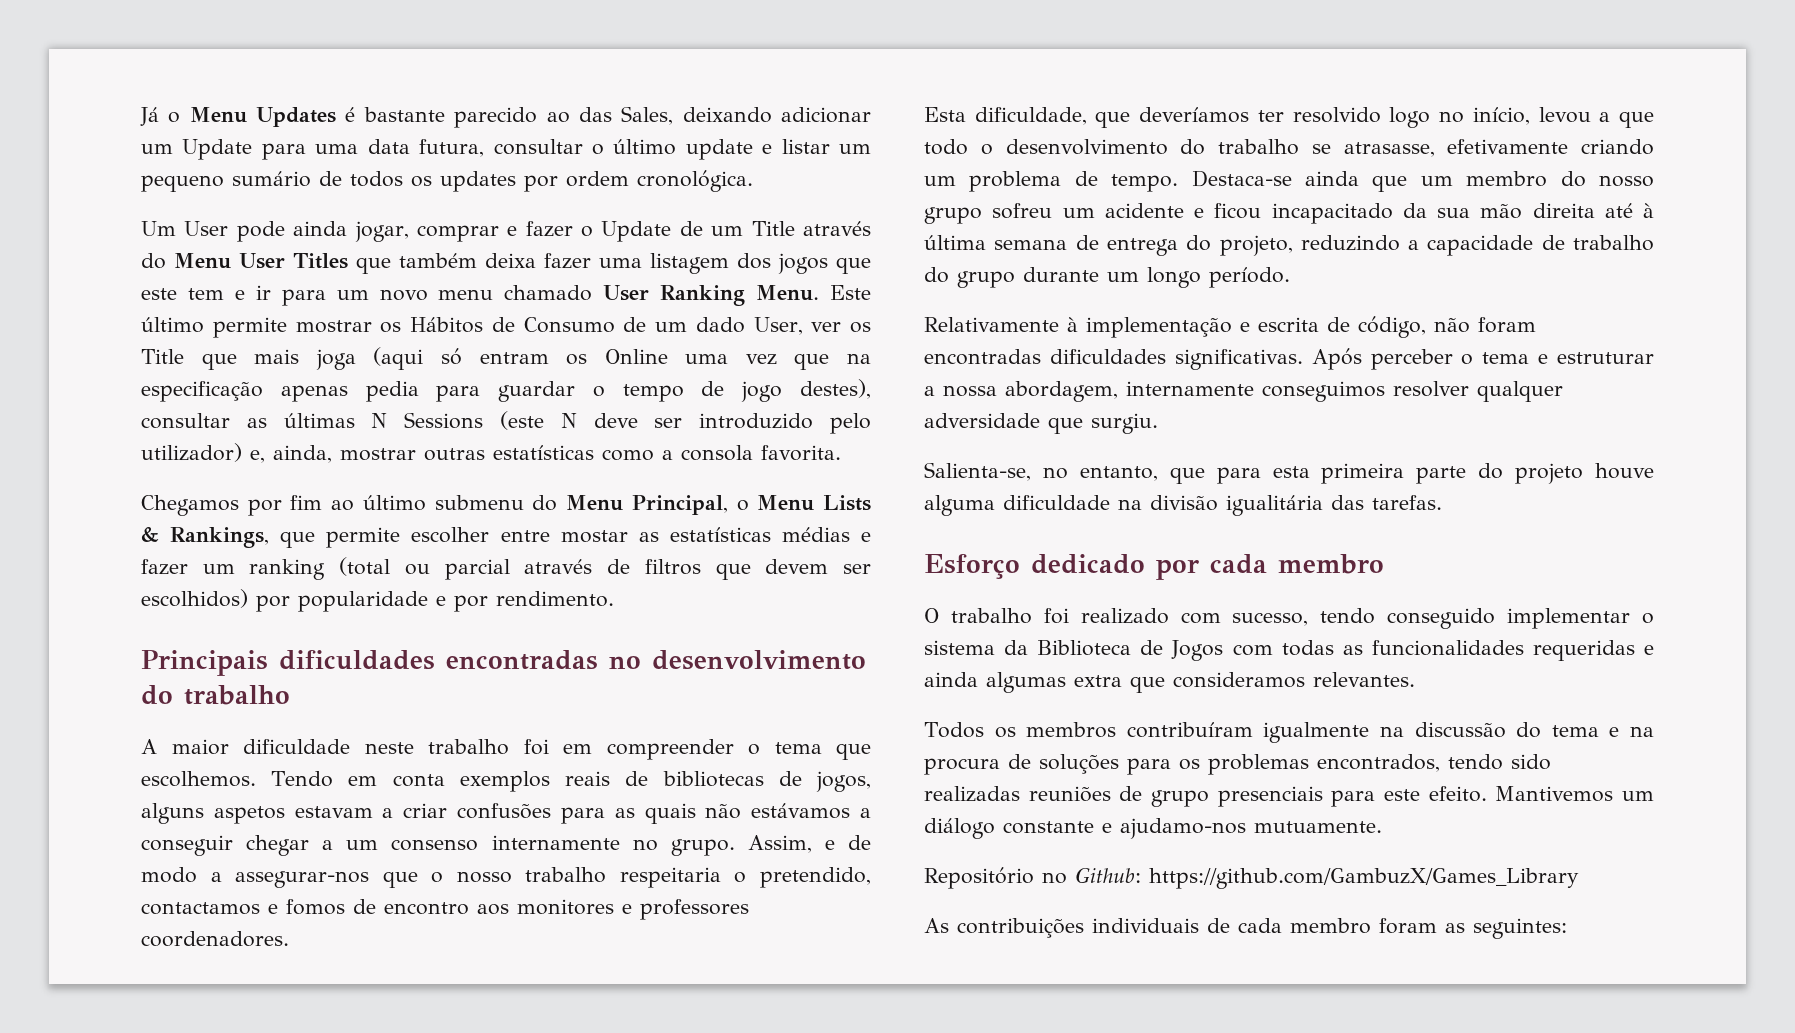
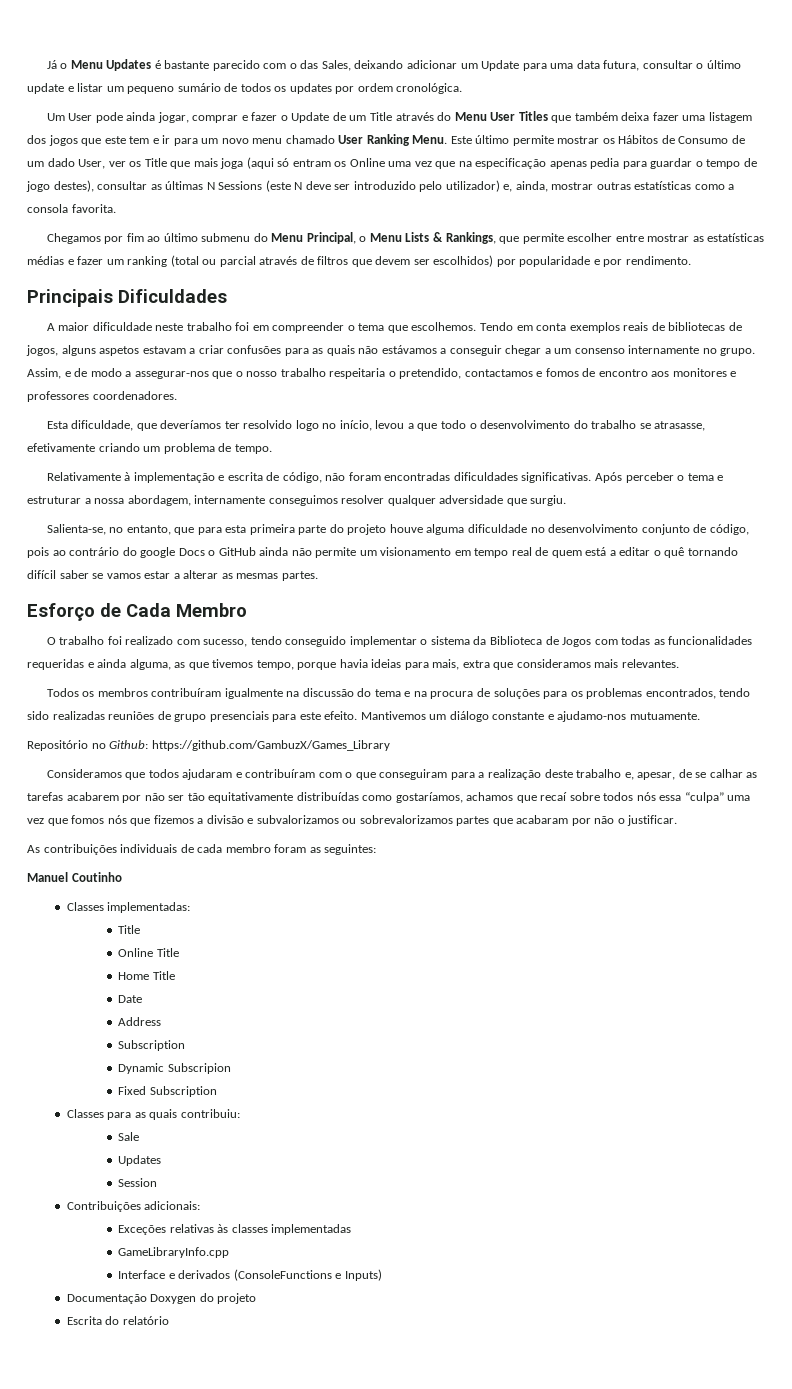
[546,112,570,123] ao -> [263,63,297,69] com o
[560,530,628,543] mostar -> [647,234,690,242] mostrar
[279,650,866,670] [141,685,290,705] dificuldades encontradas no desenvolvimento do trabalho -> [118,289,227,303] Dificuldades
[1191,170,1654,192] [924,203,1654,224] [924,235,1654,256] [924,267,1290,288] Destaca-se ainda que um membro do nosso grupo sofreu um acidente e ficou incapacitado da sua mão direita até à última semana de entrega do projeto, reduzindo a capacidade de trabalho do grupo durante um longo período. -> (272, 449) none
[1118,495,1442,516] [924,554,1384,580] na divisão igualitária das tarefas. // Esforço dedicado por cada membro -> [530,524,749,535] [27,547,738,558] [27,570,318,581] [27,603,247,621] no desenvolvimento conjunto de código, pois ao contrário do google Docs o GitHub ainda não permite um visionamento em tempo real de quem está a editar o quê tornando difícil saber se vamos estar a alterar as mesmas partes. // Esforço de Cada Membro
[986,672,1066,693] algumas -> [129,659,460,670] alguma, as que tivemos tempo, porque havia ideias para mais,
(1305, 680) none -> [594,659,619,668] mais
(1579, 878) none -> [46,769,758,780] [27,792,751,803] [27,815,678,826] // Consideramos que todos ajudaram e contribuíram com o que conseguiram para a realização deste trabalho e, apesar, de se calhar as tarefas acabarem por não ser tão equitativamente distribuídas como gostaríamos, achamos que recaí sobre todos nós essa “culpa” uma vez que fomos nós que fizemos a divisão e subvalorizamos ou sobrevalorizamos partes que acabaram por não o justificar.
(1567, 928) none -> [27,872,122,882] [66,902,191,913] [118,925,141,934] [118,948,179,957] [118,971,175,980] [118,995,143,1003] [118,1017,162,1026] [118,1040,186,1051] [118,1063,231,1074] [118,1086,217,1097] [66,1109,240,1120] [118,1132,140,1141] [118,1155,162,1166] [118,1178,158,1187] [66,1201,201,1212] [118,1224,352,1235] [118,1247,230,1258] [118,1269,382,1281] [66,1293,257,1304] [66,1316,169,1325] // Manuel Coutinho // Classes implementadas: // Title // Online Title // Home Title // Date // Address // Subscription // Dynamic Subscripion // Fixed Subscription // Classes para as quais contribuiu: // Sale // Updates // Session // Contribuições adicionais: // Exceções relativas às classes implementadas // GameLibraryInfo.cpp // Interface e derivados (ConsoleFunctions e Inputs) // Documentação Doxygen do projeto // Escrita do relatório

